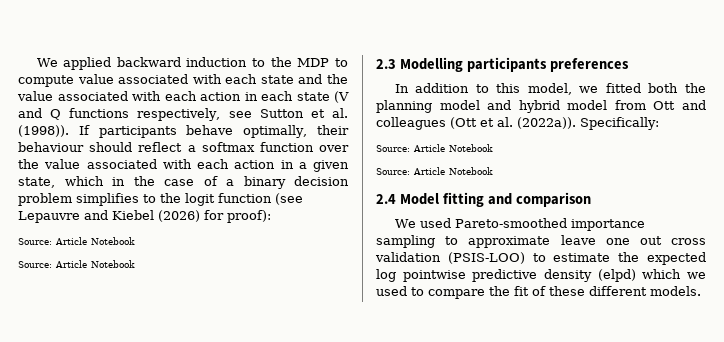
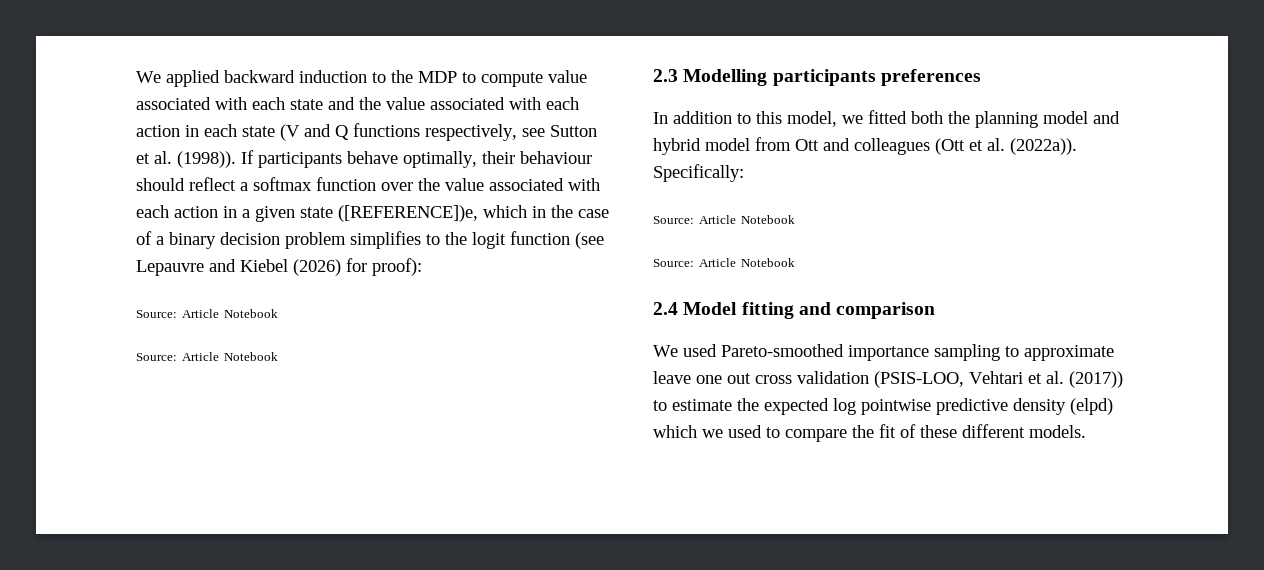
[18,177,55,188] state, -> [300,205,478,222] state ([REFERENCE])e,
[447,252,525,264] (PSIS-LOO) -> [874,371,1123,388] (PSIS-LOO, Vehtari et al. (2017))

